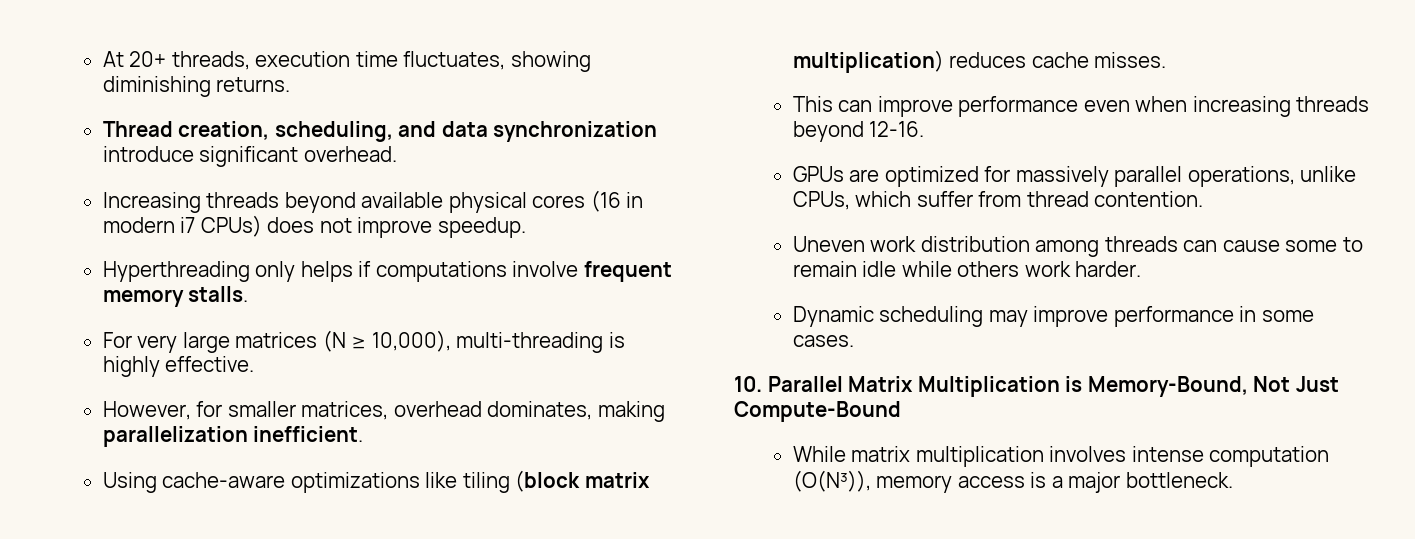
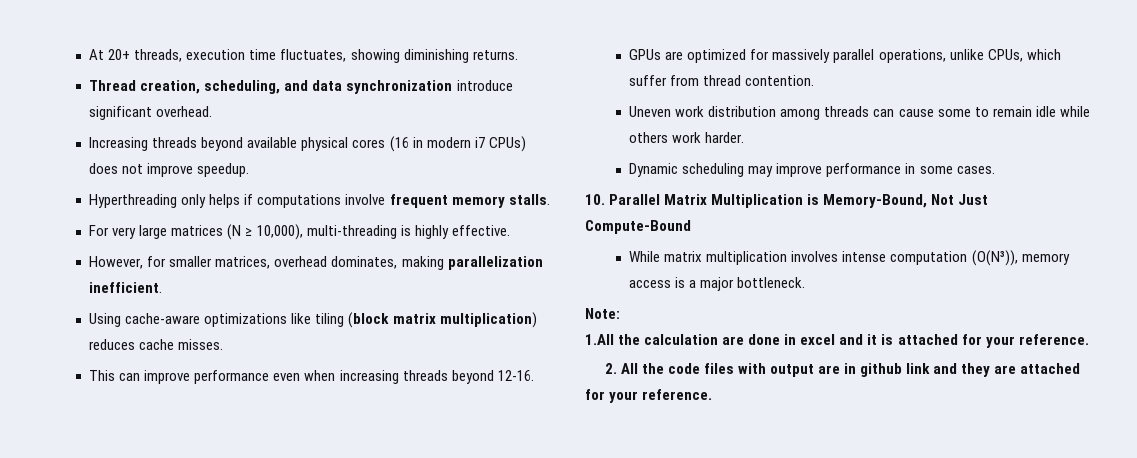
(1233, 480) none -> [585,308,620,319] [585,334,1089,348] [604,363,1081,377] [585,389,713,403] // Note: // 1.All the calculation are done in excel and it is attached for your reference. // 2. All the code files with output are in github link and they are attached for your reference.

